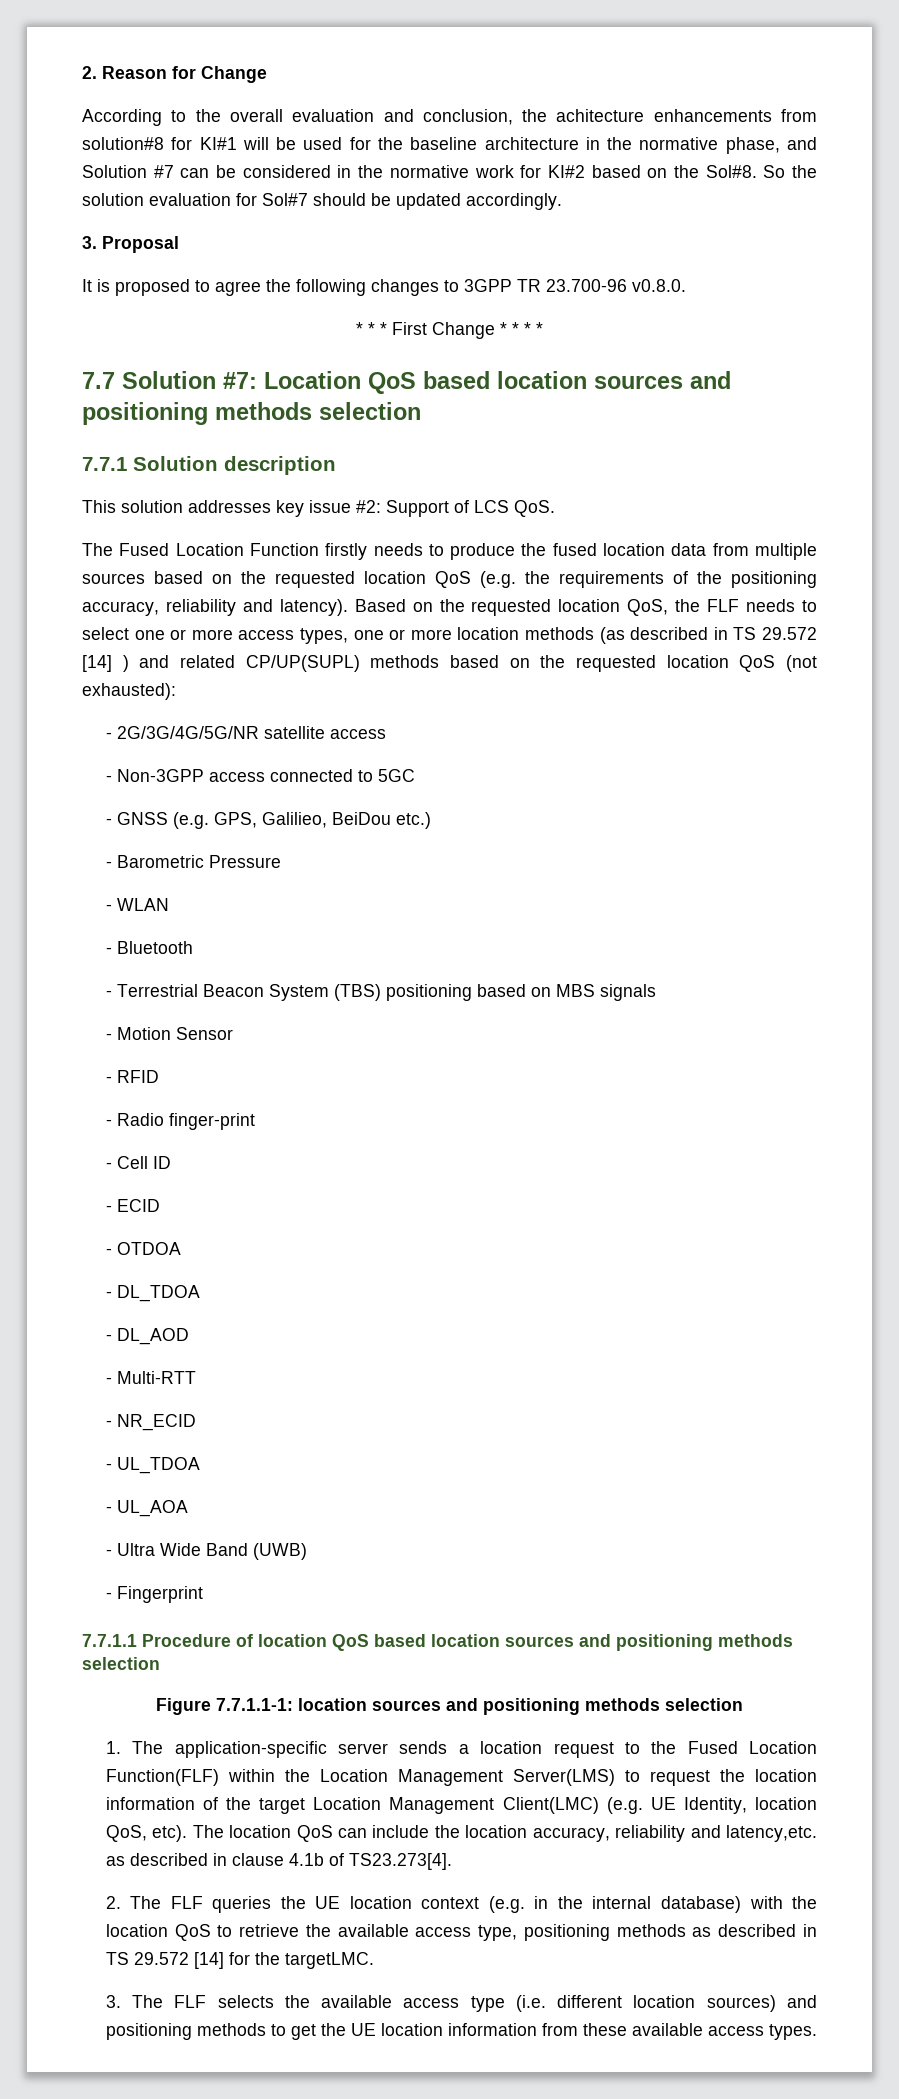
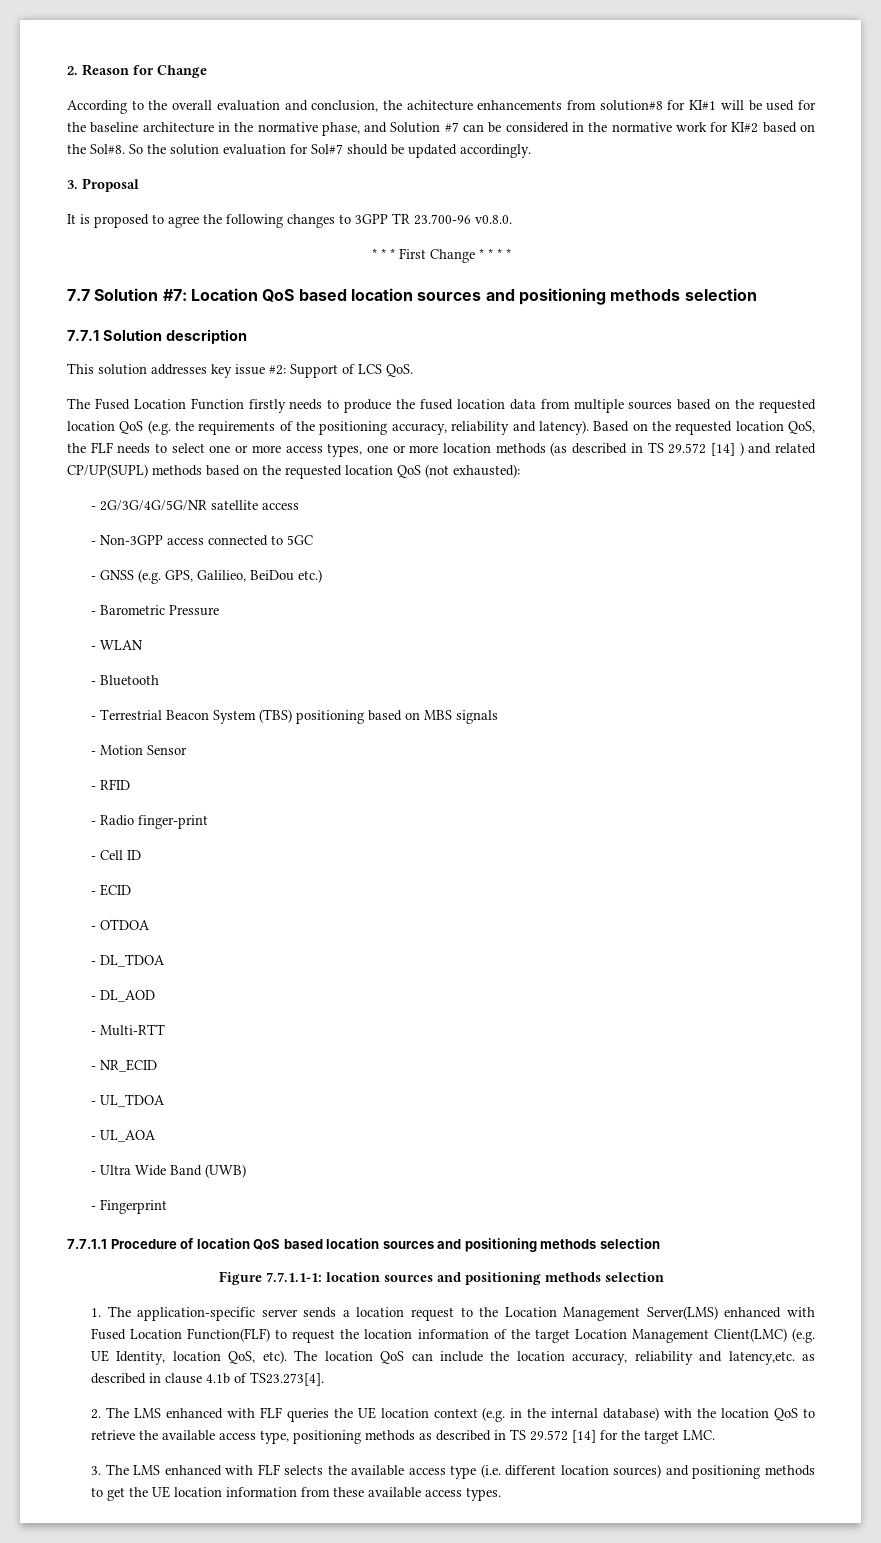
[687,1741,817,1754] [105,1769,615,1786] Fused Location Function(FLF) within the Location Management Server(LMS) -> [504,1306,815,1321] [91,1328,271,1342] Location Management Server(LMS) enhanced with Fused Location Function(FLF)
(162, 1902) none -> [133,1408,255,1419] LMS enhanced with
[284,1952,374,1969] targetLMC. -> [644,1430,716,1444] target LMC.
(164, 2001) none -> [133,1465,254,1476] LMS enhanced with

